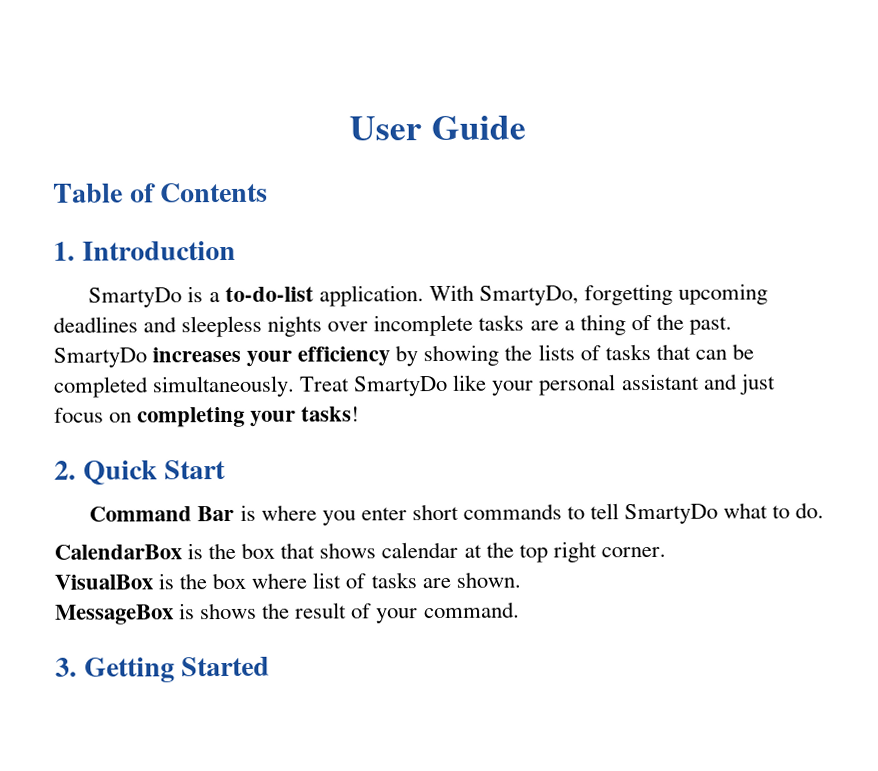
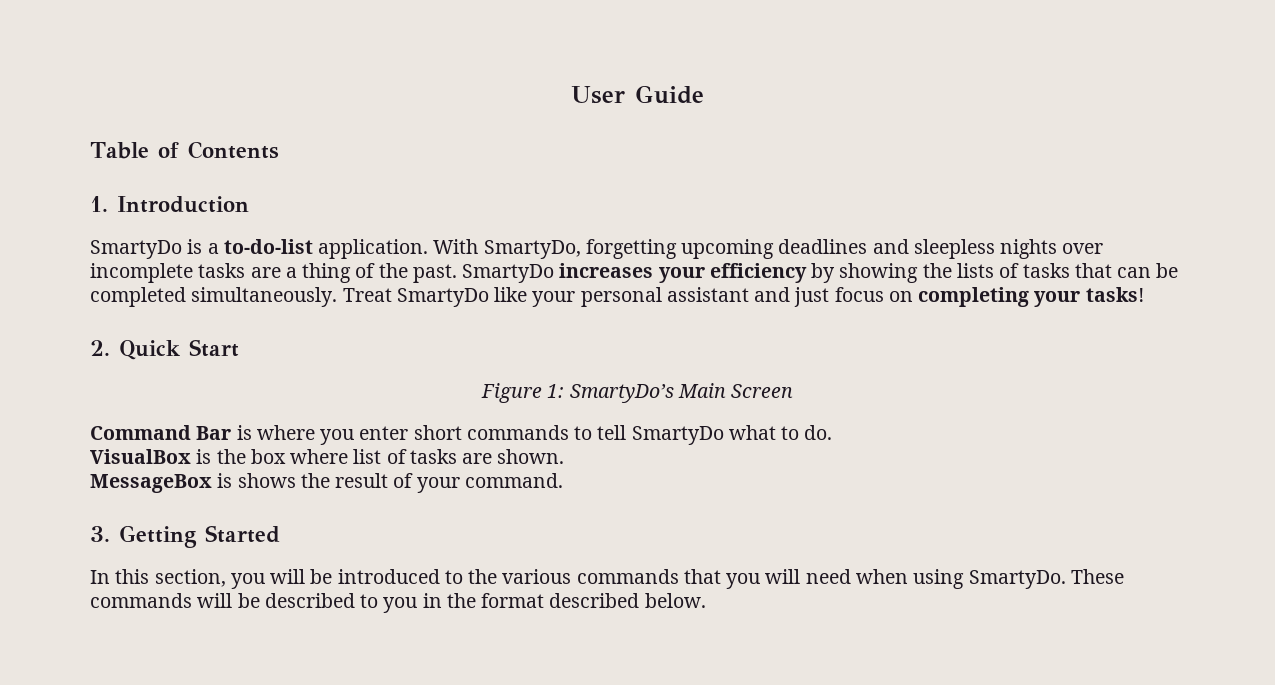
(227, 470) none -> [480,383,794,403] // Figure 1: SmartyDo’s Main Screen
[54,541,666,563] // CalendarBox is the box that shows calendar at the top right corner. -> (833, 432) none
(271, 666) none -> [90,569,1124,589] [90,593,706,613] // In this section, you will be introduced to the various commands that you will need when using SmartyDo. These commands will be described to you in the format described below.

